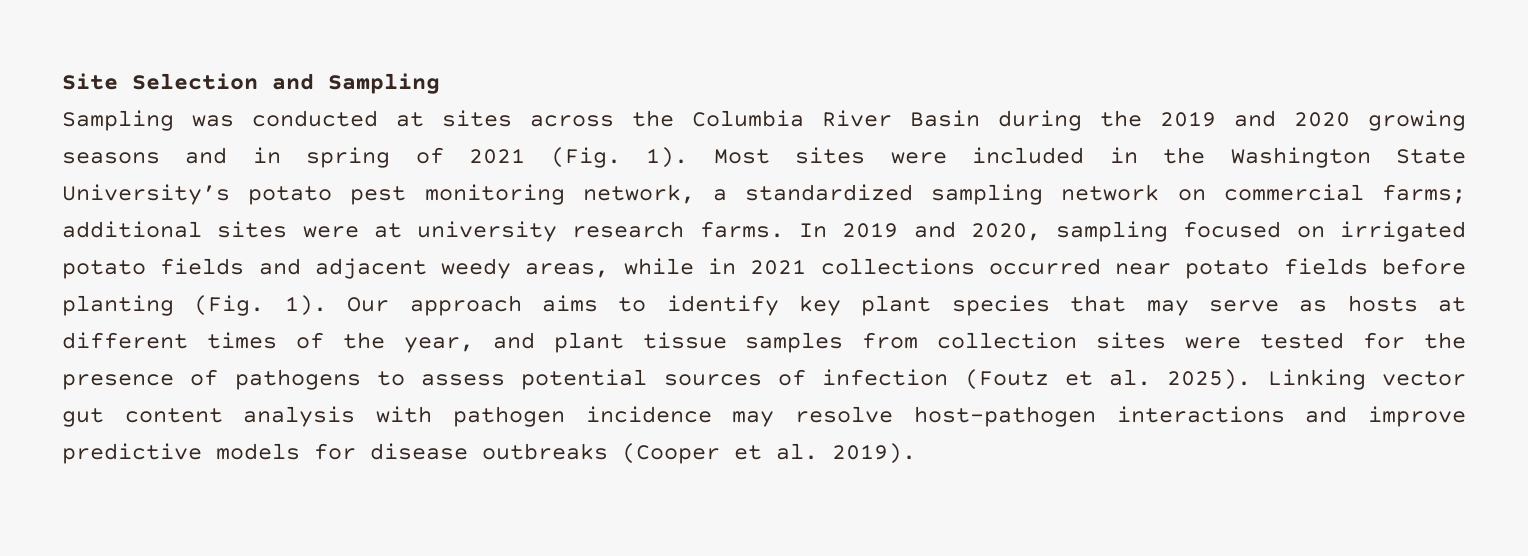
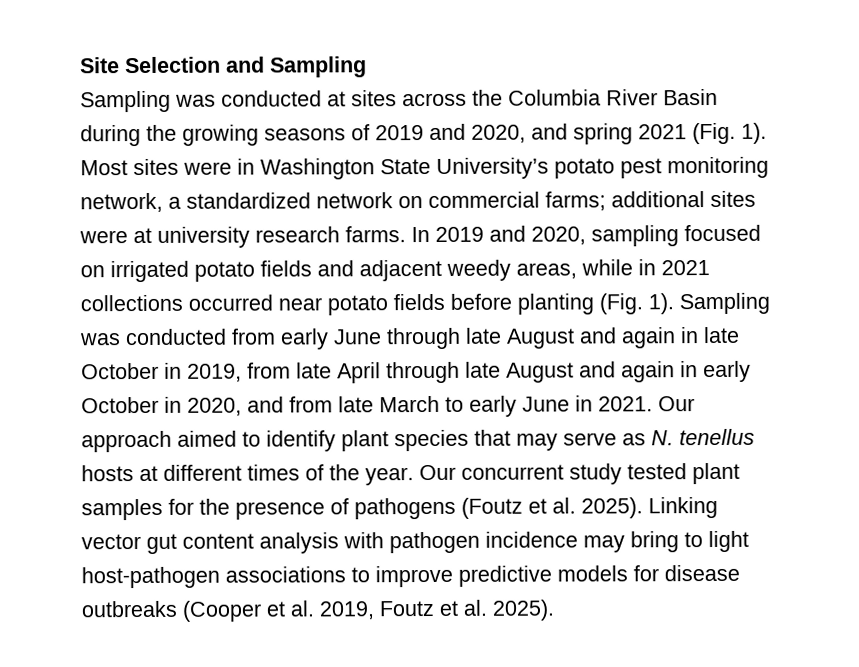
[1160,110,1466,131] [62,147,444,168] 2019 and 2020 growing seasons and in spring of -> [182,123,633,146] growing seasons of 2019 and 2020, and spring
[972,147,1206,164] included in the -> [237,158,255,175] in
[931,184,1044,205] sampling -> (311, 200) none
(327, 305) none -> [679,292,770,315] [79,326,740,350] [81,360,751,384] [81,395,653,417] Sampling was conducted from early June through late August and again in late October in 2019, from late April through late August and again in early October in 2020, and from late March to early June in 2021.
[541,295,598,312] aims -> [177,430,237,447] aimed
[799,295,841,316] key -> (336, 441) none
(1328, 306) none -> [651,428,755,446] N. tenellus
[403,332,1345,353] year, and plant tissue samples from collection sites were tested -> [365,462,740,486] [81,498,163,521] year. Our concurrent study tested plant samples
[376,369,949,390] to assess potential sources of infection -> (456, 508) none
[795,406,1348,427] resolve host-pathogen interactions and -> [630,530,749,553] [81,566,370,589] bring to light host-pathogen associations to
[832,443,916,464] 2019). -> [319,599,555,621] 2019, Foutz et al. 2025).

